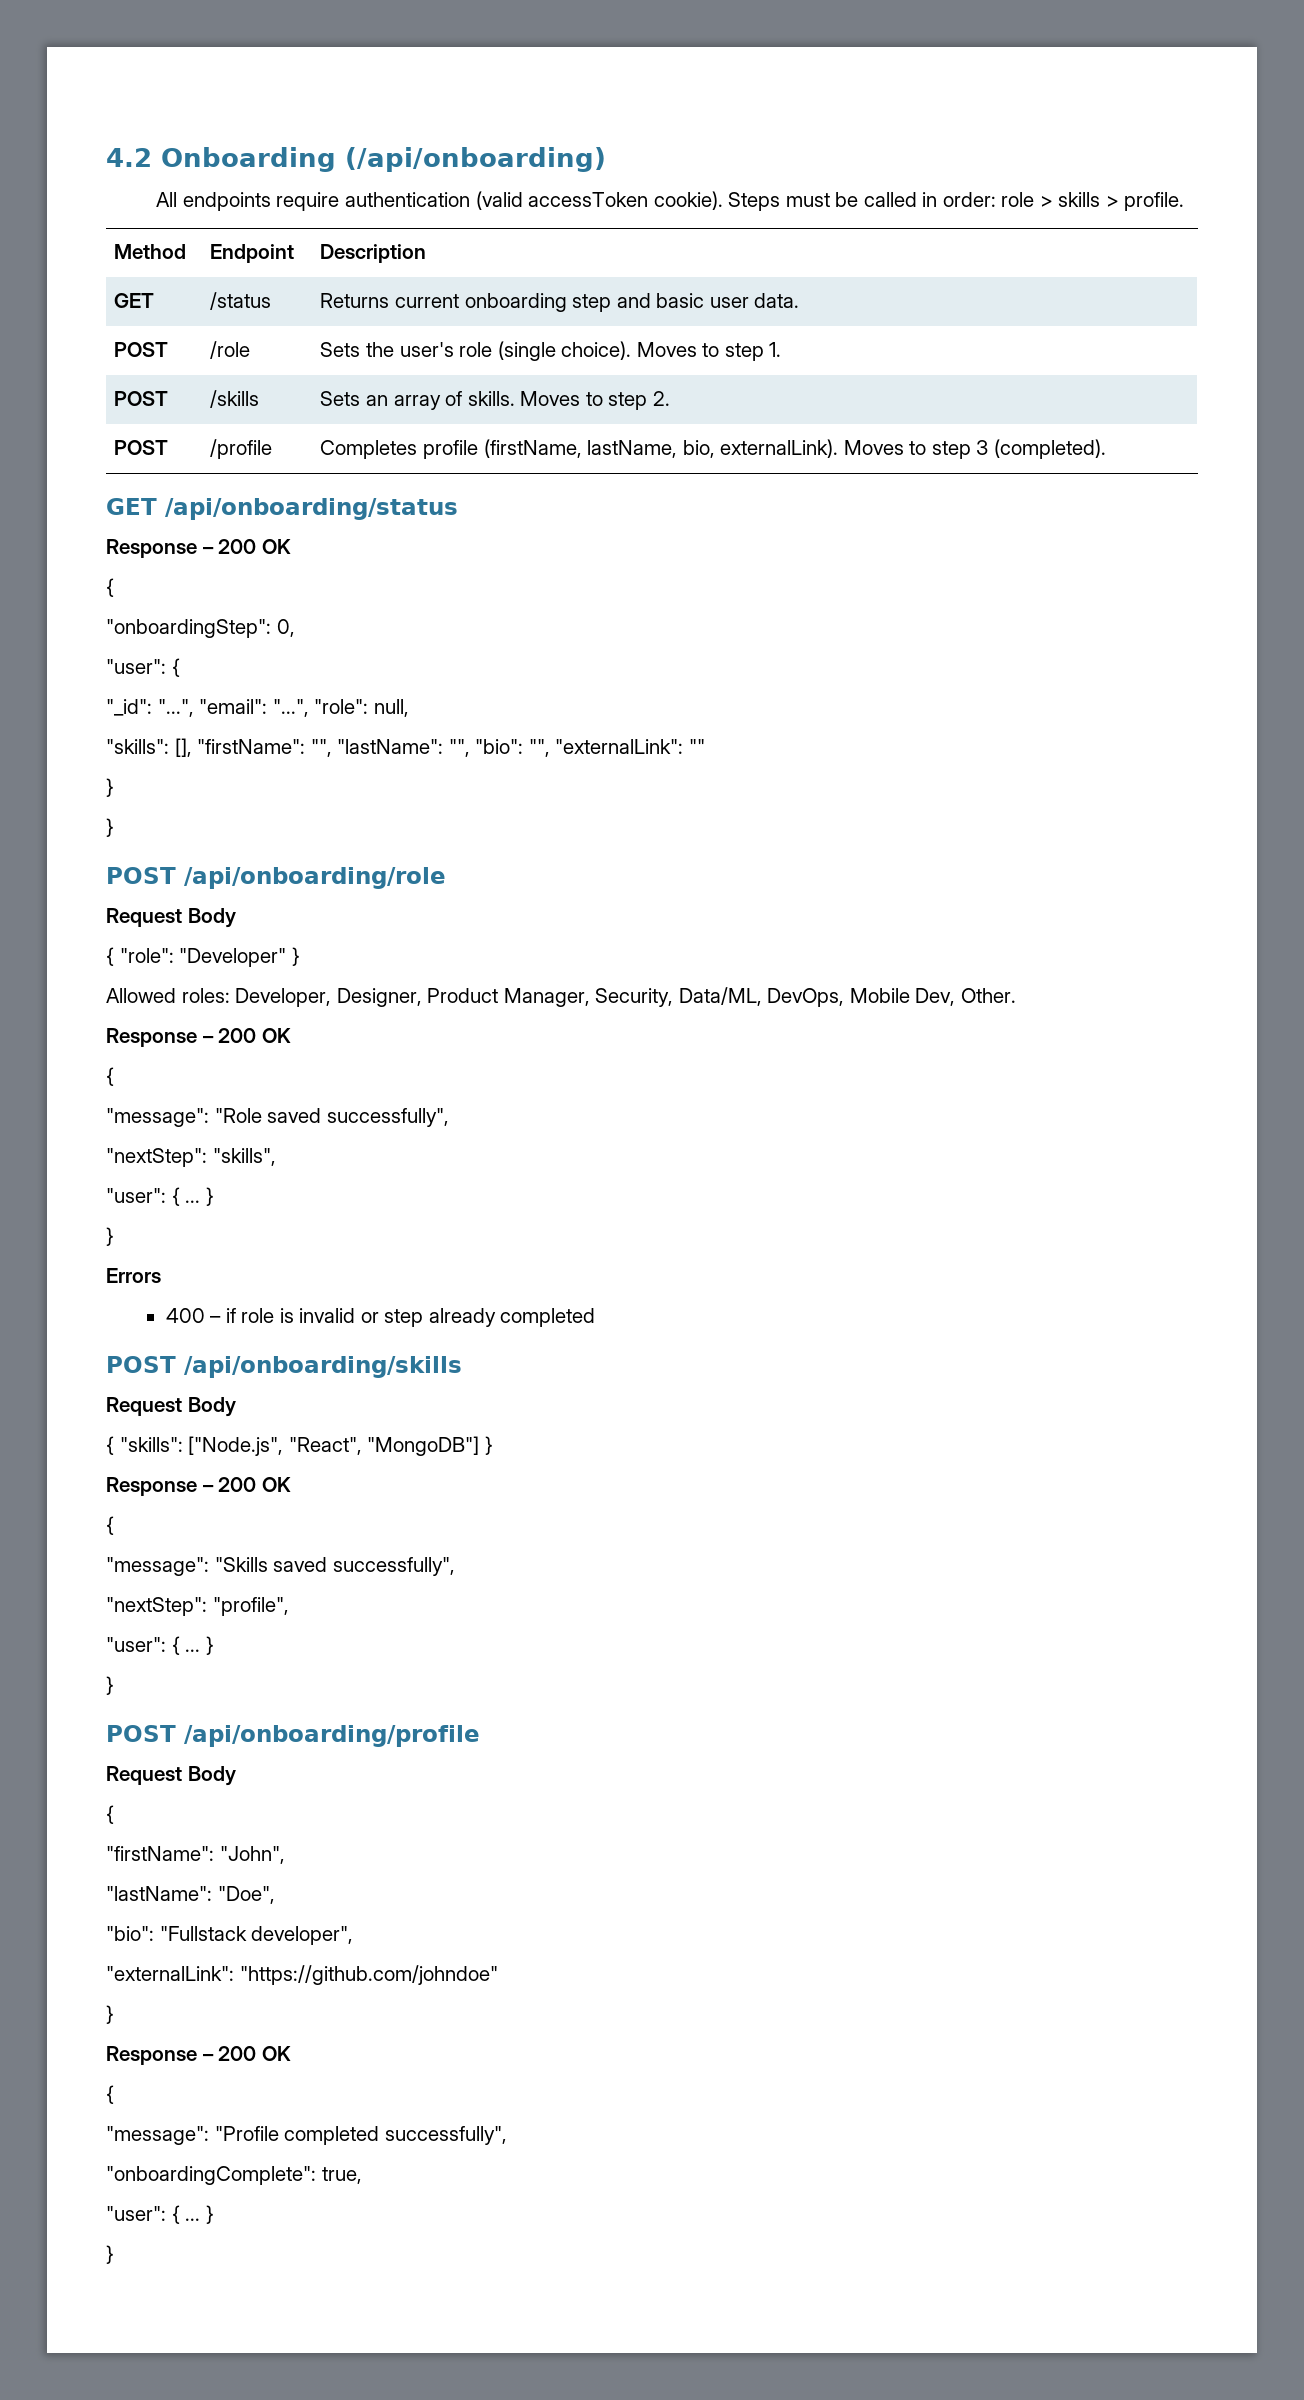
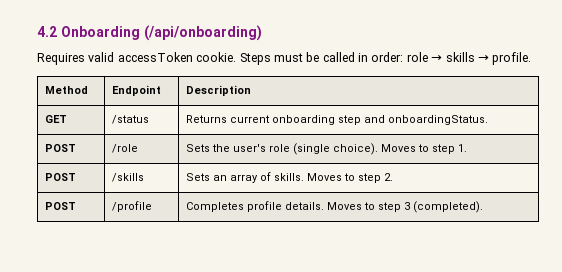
[156,191,723,211] All endpoints require authentication (valid accessToken cookie). -> [37,52,237,65] Requires valid accessToken cookie.
[1039,192,1119,207] > skills > -> [431,52,489,62] → skills →
[656,293,800,308] basic user data. -> [388,115,489,125] onboardingStatus.
[483,439,839,458] (firstName, lastName, bio, externalLink). -> [285,202,325,210] details.
[106,498,458,520] [106,539,291,558] [106,578,114,597] [106,619,295,638] [106,658,180,677] [106,699,409,717] [106,738,705,757] [106,778,114,797] [106,818,114,837] [106,867,446,889] [106,908,236,928] [106,947,300,967] [106,987,1016,1007] [106,1028,291,1047] [106,1067,114,1086] [106,1108,449,1127] [106,1148,276,1167] [106,1187,214,1206] [106,1227,114,1246] [106,1268,161,1283] [165,1308,596,1327] [106,1356,462,1378] [106,1397,236,1417] [106,1436,493,1456] [106,1477,291,1496] [106,1516,114,1535] [106,1557,455,1576] [106,1597,289,1616] [106,1636,214,1655] [106,1676,114,1695] [106,1725,480,1747] [106,1766,236,1786] [106,1805,114,1824] [106,1846,285,1864] [106,1886,275,1904] [106,1926,354,1945] [106,1965,498,1985] [106,2005,114,2024] [106,2046,291,2065] [106,2085,114,2104] [106,2126,507,2145] [106,2166,362,2185] [106,2205,214,2224] [106,2245,114,2264] // GET /api/onboarding/status // Response – 200 OK // { // "onboardingStep": 0, // "user": { // "_id": "...", "email": "...", "role": null, // "skills": [], "firstName": "", "lastName": "", "bio": "", "externalLink": "" // } // } // POST /api/onboarding/role // Request Body // { "role": "Developer" } // Allowed roles: Developer, Designer, Product Manager, Security, Data/ML, DevOps, Mobile Dev, Other. // Response – 200 OK // { // "message": "Role saved successfully", // "nextStep": "skills", // "user": { ... } // } // Errors // 400 – if role is invalid or step already completed // POST /api/onboarding/skills // Request Body // { "skills": ["Node.js", "React", "MongoDB"] } // Response – 200 OK // { // "message": "Skills saved successfully", // "nextStep": "profile", // "user": { ... } // } // POST /api/onboarding/profile // Request Body // { // "firstName": "John", // "lastName": "Doe", // "bio": "Fullstack developer", // "externalLink": "https://github.com/johndoe" // } // Response – 200 OK // { // "message": "Profile completed successfully", // "onboardingComplete": true, // "user": { ... } // } -> (484, 207) none

